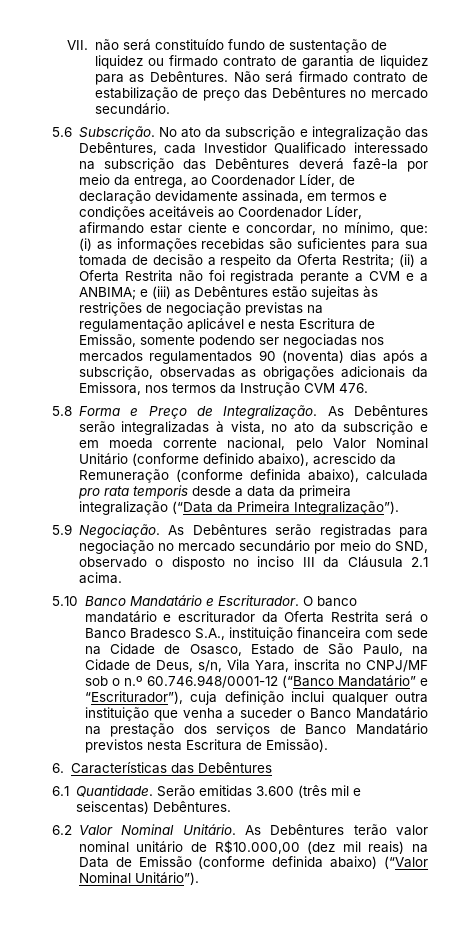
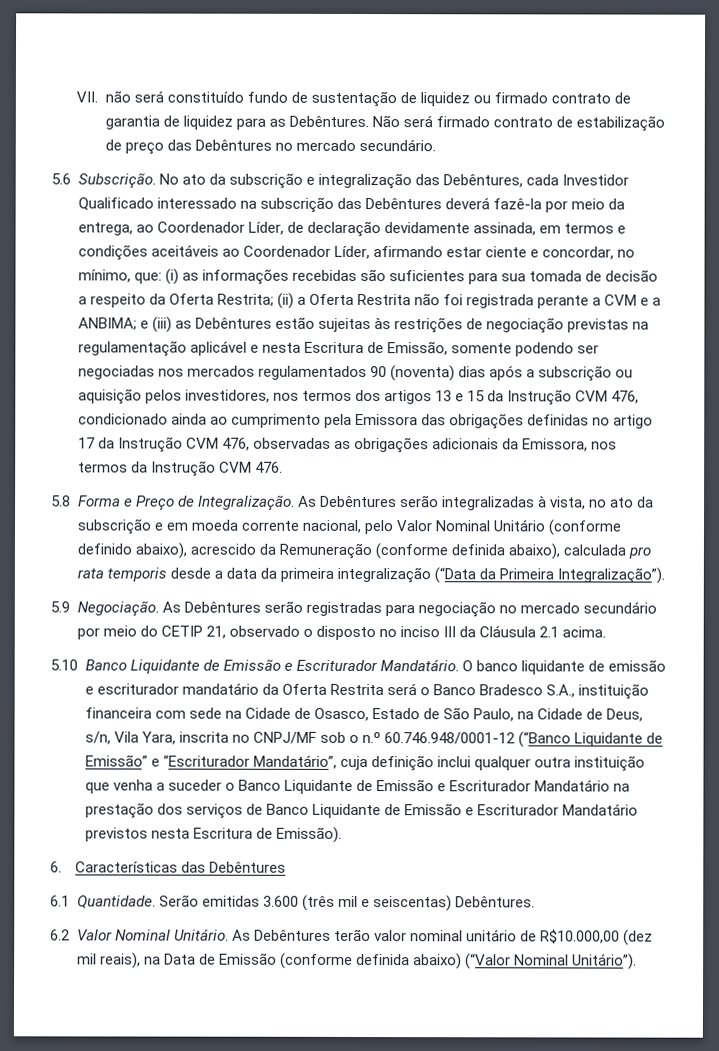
[78,366,153,380] subscrição, -> [537,365,633,382] [77,388,640,406] [77,413,653,430] [77,436,250,453] subscrição ou aquisição pelos investidores, nos termos dos artigos 13 e 15 da Instrução CVM 476, condicionado ainda ao cumprimento pela Emissora das obrigações definidas no artigo 17 da Instrução CVM 476,
[395,541,429,553] SND, -> [160,625,226,639] CETIP 21,
[129,595,357,607] [84,611,157,623] Mandatário e Escriturador. O banco mandatário -> [129,659,667,675] Liquidante de Emissão e Escriturador Mandatário. O banco liquidante de emissão
(255, 617) none -> [181,682,259,695] mandatário
[337,675,428,687] [84,691,183,704] Mandatário” e “Escriturador”), -> [574,732,664,747] [84,754,337,769] Liquidante de Emissão” e “Escriturador Mandatário”,
(352, 713) none -> [283,779,531,794] Liquidante de Emissão e Escriturador
(347, 729) none -> [311,803,559,819] Liquidante de Emissão e Escriturador
[368,841,405,854] reais) -> [99,952,141,969] reais),

